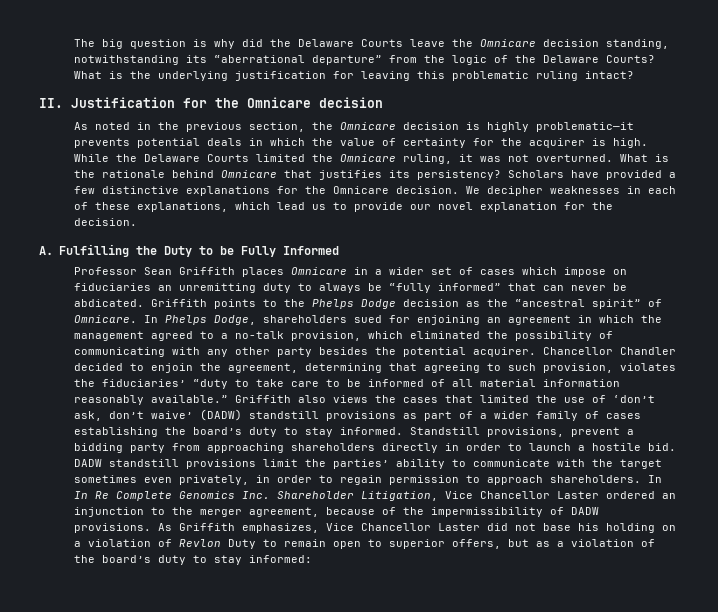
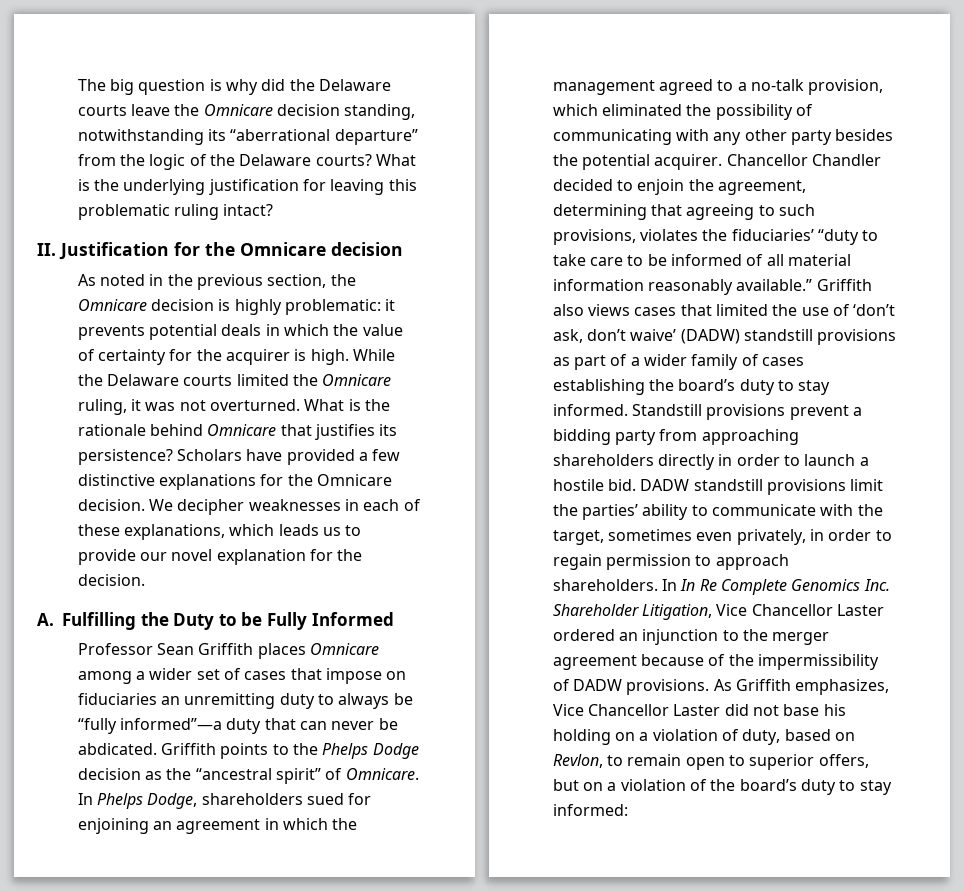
[360,39,403,47] Courts -> [77,105,127,116] courts
[605,55,655,63] Courts? -> [315,154,372,166] courts?
[535,122,634,132] problematic—it -> [284,299,396,315] problematic: it
[206,154,249,162] Courts -> [183,375,233,386] courts
[416,170,501,180] persistency? -> [77,449,173,465] persistence?
[276,202,305,210] lead -> [278,524,319,536] leads
[353,267,368,275] in -> [77,671,132,684] among
[521,267,557,275] which -> [290,668,322,680] that
[437,283,501,291] informed” -> [119,718,262,734] informed”—a duty
[542,363,613,373] provision, -> [552,229,636,245] provisions,
[374,395,396,403] the -> (630, 310) none
[486,427,564,437] provisions, -> [706,404,786,420] provisions
[619,459,662,469] target -> [552,530,604,545] target,
[248,507,319,517] agreement, -> [552,655,637,670] agreement
[178,539,256,549] Revlon Duty -> [742,729,855,745] [552,754,603,768] duty, based on Revlon,
[535,541,550,547] as -> [582,782,603,791] on

